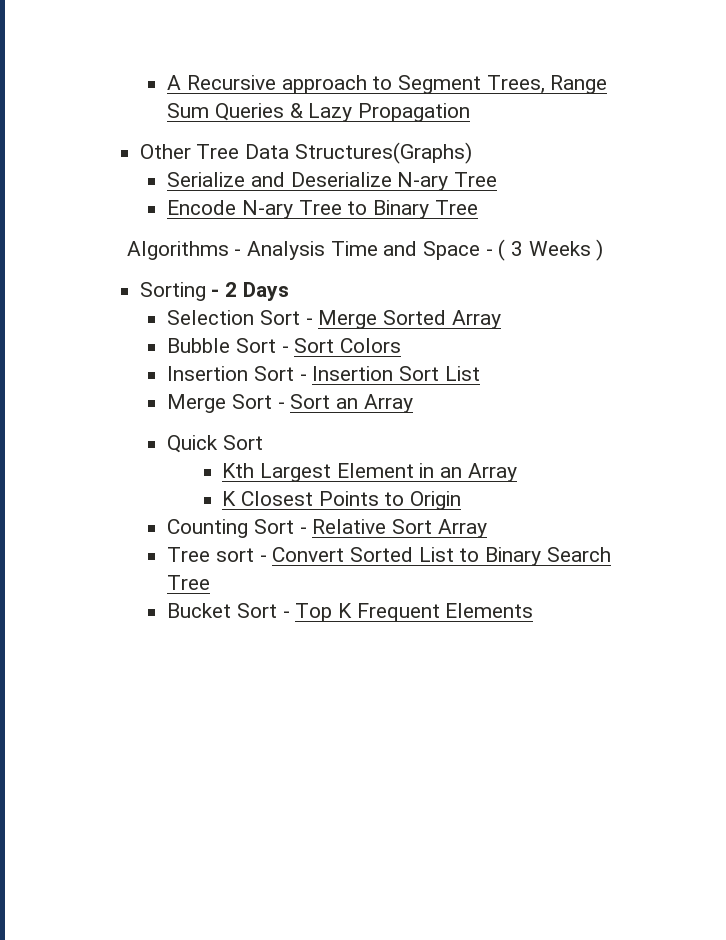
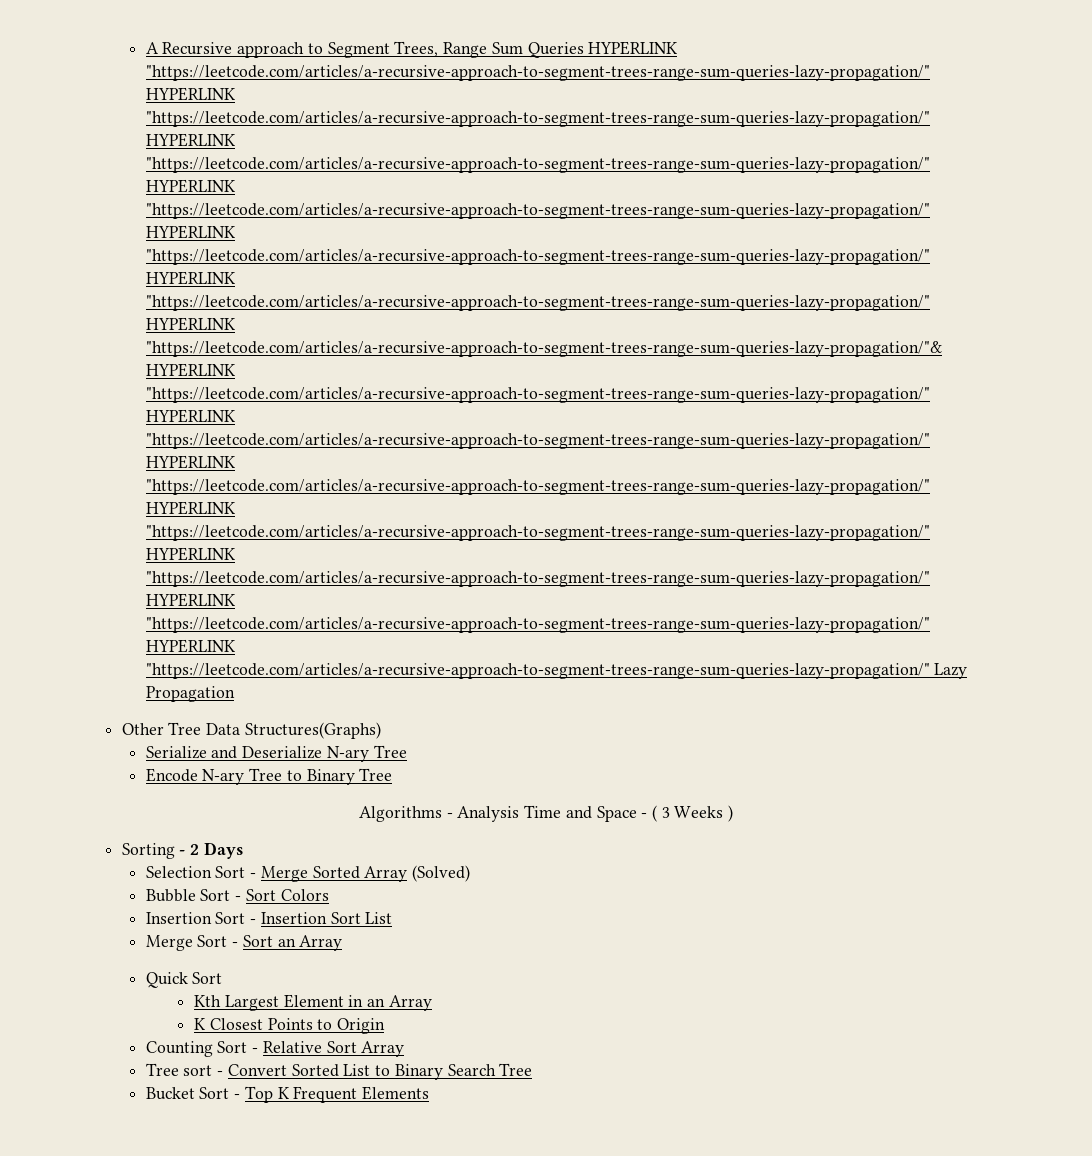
[289,103,303,118] & -> [588,41,679,55] [145,65,930,81] [145,87,236,101] [145,111,930,127] [145,133,236,147] [145,157,930,173] [145,179,236,193] [145,203,930,219] [145,225,236,239] [145,249,930,265] [145,271,236,285] [145,295,930,311] [145,317,236,331] [145,341,942,357] [145,363,236,377] [145,387,930,403] [145,409,236,423] [145,433,930,449] [145,455,236,469] [145,479,930,495] [145,501,236,515] [145,525,930,541] [145,547,236,561] [145,571,930,587] [145,593,236,607] [145,617,930,633] [145,639,236,653] [145,663,930,679] HYPERLINK "https://leetcode.com/articles/a-recursive-approach-to-segment-trees-range-sum-queries-lazy-propagation/" HYPERLINK "https://leetcode.com/articles/a-recursive-approach-to-segment-trees-range-sum-queries-lazy-propagation/" HYPERLINK "https://leetcode.com/articles/a-recursive-approach-to-segment-trees-range-sum-queries-lazy-propagation/" HYPERLINK "https://leetcode.com/articles/a-recursive-approach-to-segment-trees-range-sum-queries-lazy-propagation/" HYPERLINK "https://leetcode.com/articles/a-recursive-approach-to-segment-trees-range-sum-queries-lazy-propagation/" HYPERLINK "https://leetcode.com/articles/a-recursive-approach-to-segment-trees-range-sum-queries-lazy-propagation/" HYPERLINK "https://leetcode.com/articles/a-recursive-approach-to-segment-trees-range-sum-queries-lazy-propagation/"& HYPERLINK "https://leetcode.com/articles/a-recursive-approach-to-segment-trees-range-sum-queries-lazy-propagation/" HYPERLINK "https://leetcode.com/articles/a-recursive-approach-to-segment-trees-range-sum-queries-lazy-propagation/" HYPERLINK "https://leetcode.com/articles/a-recursive-approach-to-segment-trees-range-sum-queries-lazy-propagation/" HYPERLINK "https://leetcode.com/articles/a-recursive-approach-to-segment-trees-range-sum-queries-lazy-propagation/" HYPERLINK "https://leetcode.com/articles/a-recursive-approach-to-segment-trees-range-sum-queries-lazy-propagation/" HYPERLINK "https://leetcode.com/articles/a-recursive-approach-to-segment-trees-range-sum-queries-lazy-propagation/" HYPERLINK "https://leetcode.com/articles/a-recursive-approach-to-segment-trees-range-sum-queries-lazy-propagation/"
(501, 319) none -> [412,865,471,882] (Solved)

